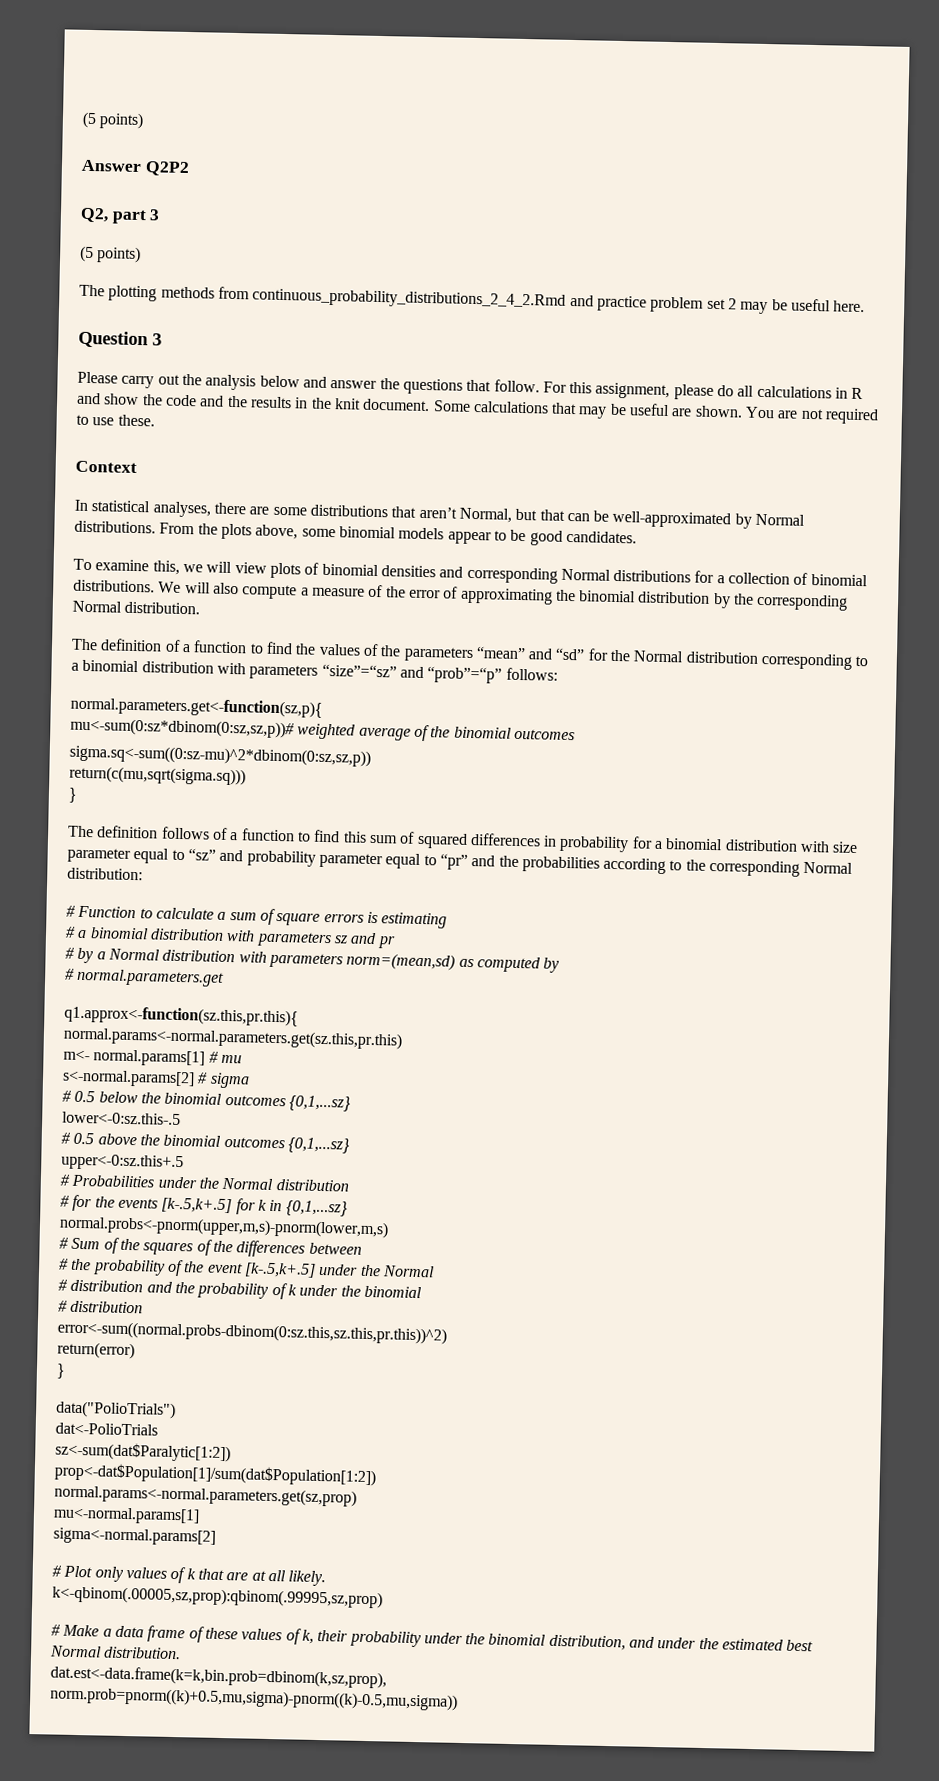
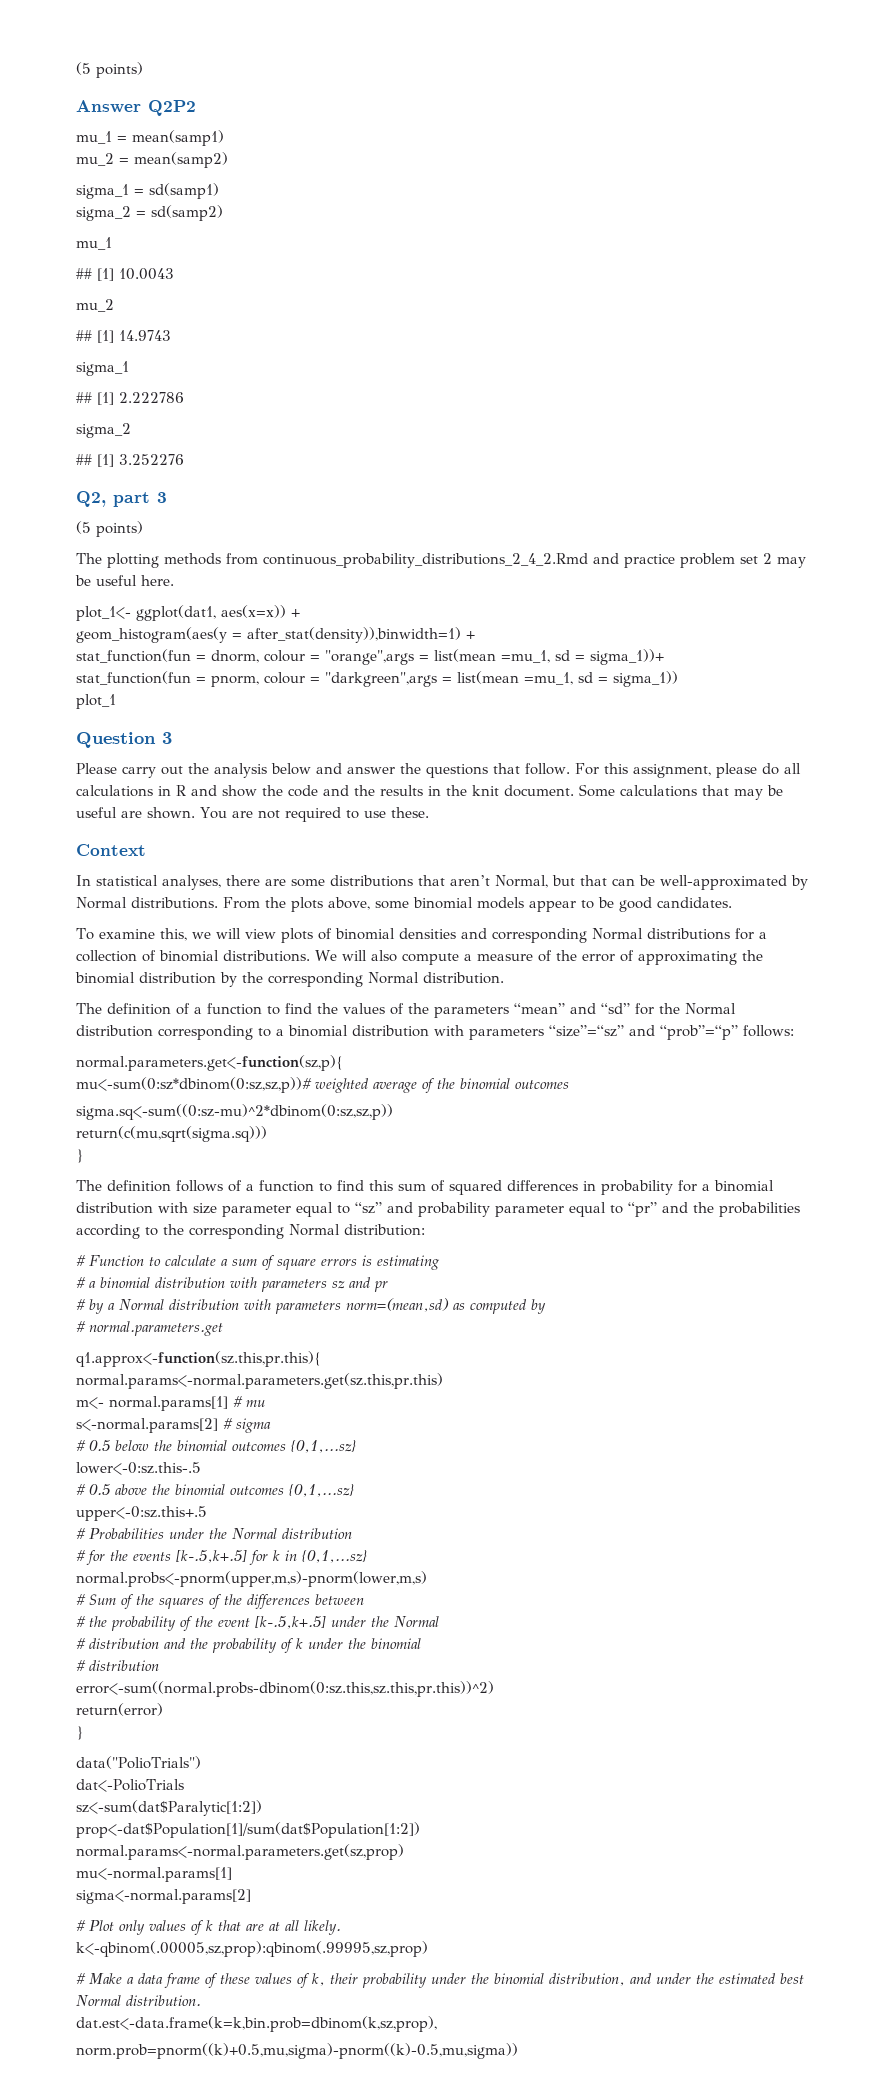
(190, 169) none -> [76,130,224,146] [76,152,228,168] [76,183,219,199] [76,205,223,221] [76,237,112,250] [76,268,174,281] [76,299,114,312] [76,330,171,343] [76,361,129,376] [76,392,184,405] [76,423,131,438] [76,454,184,467] // mu_1 = mean(samp1) // mu_2 = mean(samp2) // sigma_1 = sd(samp1) // sigma_2 = sd(samp2) // mu_1 // ## [1] 10.0043 // mu_2 // ## [1] 14.9743 // sigma_1 // ## [1] 2.222786 // sigma_2 // ## [1] 3.252276
(866, 306) none -> [76,605,300,621] [76,627,475,643] [76,649,664,665] [76,671,678,687] [76,694,116,709] // plot_1<- ggplot(dat1, aes(x=x)) + // geom_histogram(aes(y = after_stat(density)),binwidth=1) + // stat_function(fun = dnorm, colour = "orange",args = list(mean =mu_1, sd = sigma_1))+ // stat_function(fun = pnorm, colour = "darkgreen",args = list(mean =mu_1, sd = sigma_1)) // plot_1

